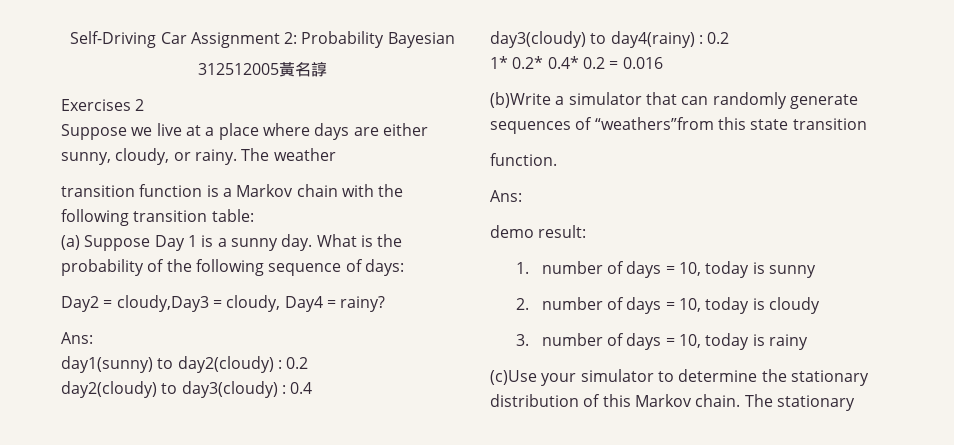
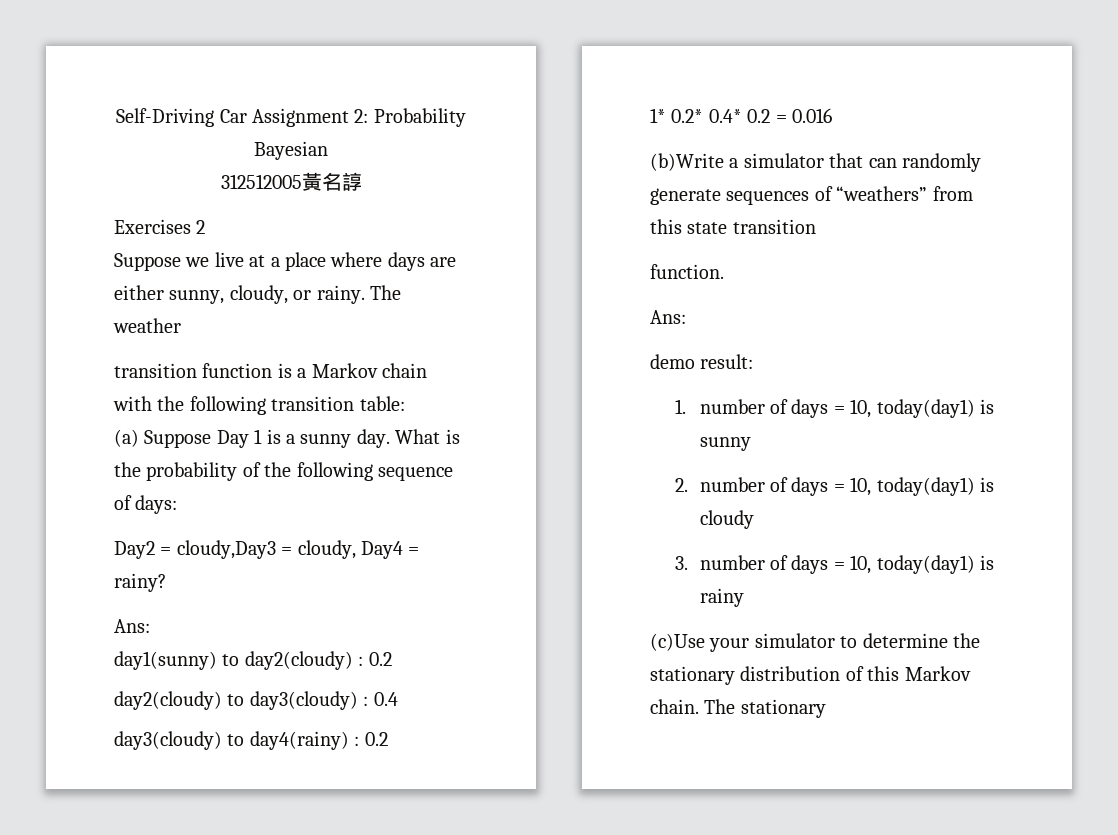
[594,117,714,130] “weathers”from -> [836,186,973,201] “weathers” from
[705,261,750,278] today -> [876,399,975,418] today(day1)
[705,297,750,314] today -> [876,477,975,496] today(day1)
[705,333,750,350] today -> [876,555,975,574] today(day1)

